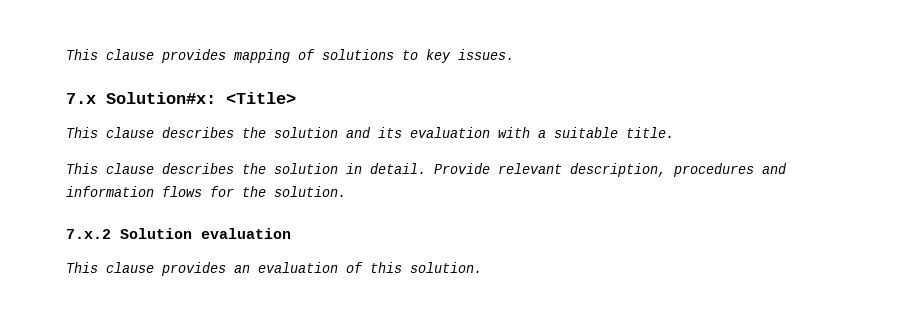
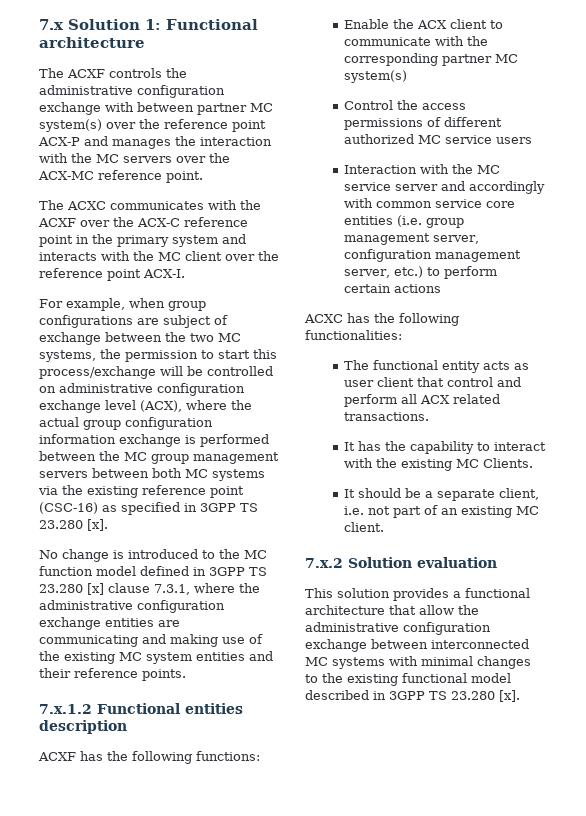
[66,49,514,63] [66,92,296,104] [66,127,674,138] [66,163,787,177] [66,186,346,197] [66,228,291,239] [66,262,482,276] This clause provides mapping of solutions to key issues. // 7.x Solution#x: <Title> // This clause describes the solution and its evaluation with a suitable title. // This clause describes the solution in detail. Provide relevant description, procedures and information flows for the solution. // 7.x.2 Solution evaluation // This clause provides an evaluation of this solution. -> [39,19,258,30] [39,37,145,48] [39,68,187,78] [39,85,225,98] [39,102,273,115] [39,119,266,132] [38,136,272,149] [39,153,230,163] [38,170,203,183] [39,200,261,210] [38,217,248,227] [39,234,246,247] [39,251,279,261] [39,268,185,281] [39,298,206,311] [39,315,228,328] [39,332,241,345] [39,349,277,362] [39,366,273,379] [39,383,245,396] [39,400,252,413] [39,417,213,430] [39,434,269,447] [39,451,279,464] [39,468,265,481] [38,485,244,498] [39,502,258,515] [39,519,108,531] [39,549,267,562] [39,566,267,576] [39,583,260,595] [39,600,225,613] [39,617,180,630] [39,634,263,647] [39,651,273,664] [39,668,186,681] [39,703,243,714] [39,720,127,734] [38,751,260,764] [344,19,504,29] [344,36,489,46] [344,53,519,66] [344,70,408,83] [344,100,467,110] [344,117,503,130] [344,134,533,144] [344,164,501,174] [344,181,546,194] [344,198,516,208] [344,215,465,228] [344,233,480,245] [344,249,522,262] [344,266,498,279] [344,284,442,293] [304,313,459,326] [305,330,402,340] [344,360,530,373] [344,377,522,387] [344,394,501,407] [344,412,430,421] [344,441,547,454] [344,458,534,471] [344,488,540,501] [344,505,540,518] [344,522,385,532] [305,557,497,568] [305,588,530,601] [305,605,479,615] [305,622,491,635] [305,639,529,652] [305,656,531,669] [305,673,511,686] [305,690,520,702] 7.x Solution 1: Functional architecture // The ACXF controls the administrative configuration exchange with between partner MC system(s) over the reference point ACX-P and manages the interaction with the MC servers over the ACX-MC reference point. // The ACXC communicates with the ACXF over the ACX-C reference point in the primary system and interacts with the MC client over the reference point ACX-I. // For example, when group configurations are subject of exchange between the two MC systems, the permission to start this process/exchange will be controlled on administrative configuration exchange level (ACX), where the actual group configuration information exchange is performed between the MC group management servers between both MC systems via the existing reference point (CSC-16) as specified in 3GPP TS 23.280 [x]. // No change is introduced to the MC function model defined in 3GPP TS 23.280 [x] clause 7.3.1, where the administrative configuration exchange entities are communicating and making use of the existing MC system entities and their reference points. // 7.x.1.2 Functional entities description // ACXF has the following functions: // Enable the ACX client to communicate with the corresponding partner MC system(s) // Control the access permissions of different authorized MC service users // Interaction with the MC service server and accordingly with common service core entities (i.e. group management server, configuration management server, etc.) to perform certain actions // ACXC has the following functionalities: // The functional entity acts as user client that control and perform all ACX related transactions. // It has the capability to interact with the existing MC Clients. // It should be a separate client, i.e. not part of an existing MC client. // 7.x.2 Solution evaluation // This solution provides a functional architecture that allow the administrative configuration exchange between interconnected MC systems with minimal changes to the existing functional model described in 3GPP TS 23.280 [x].

